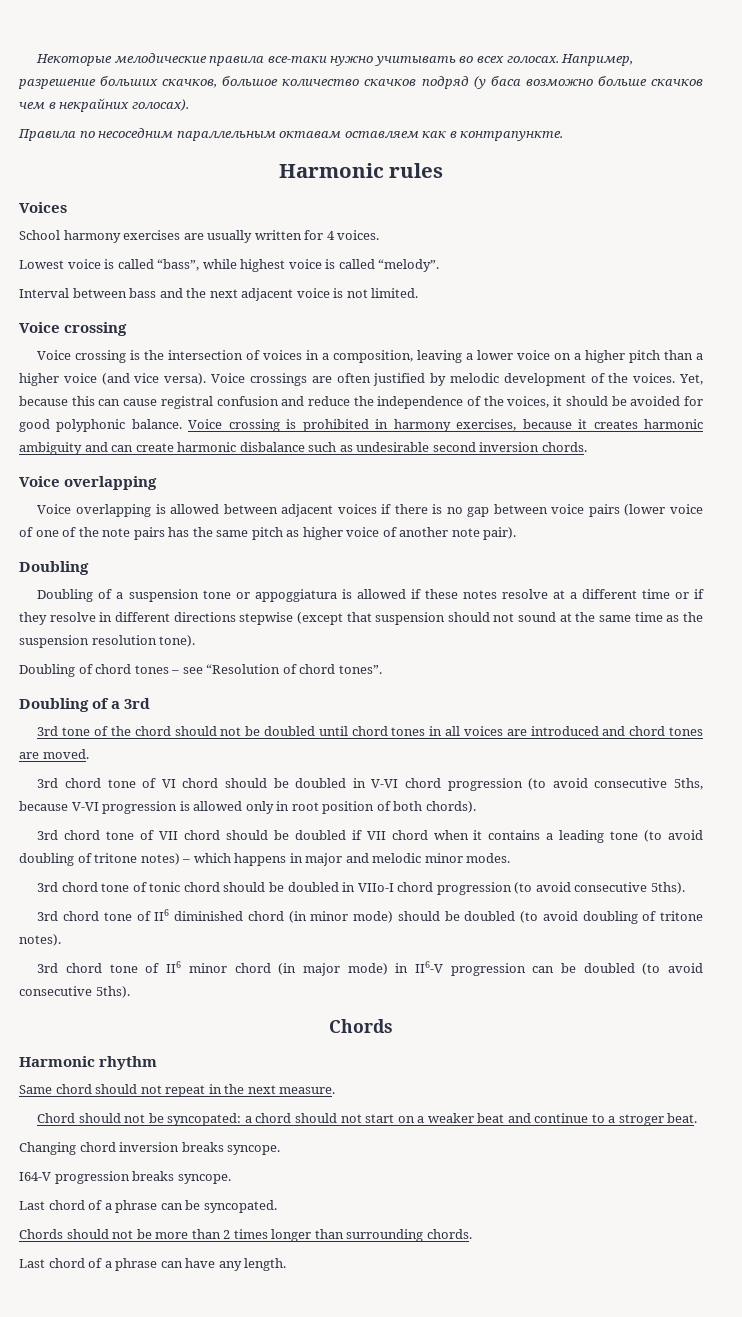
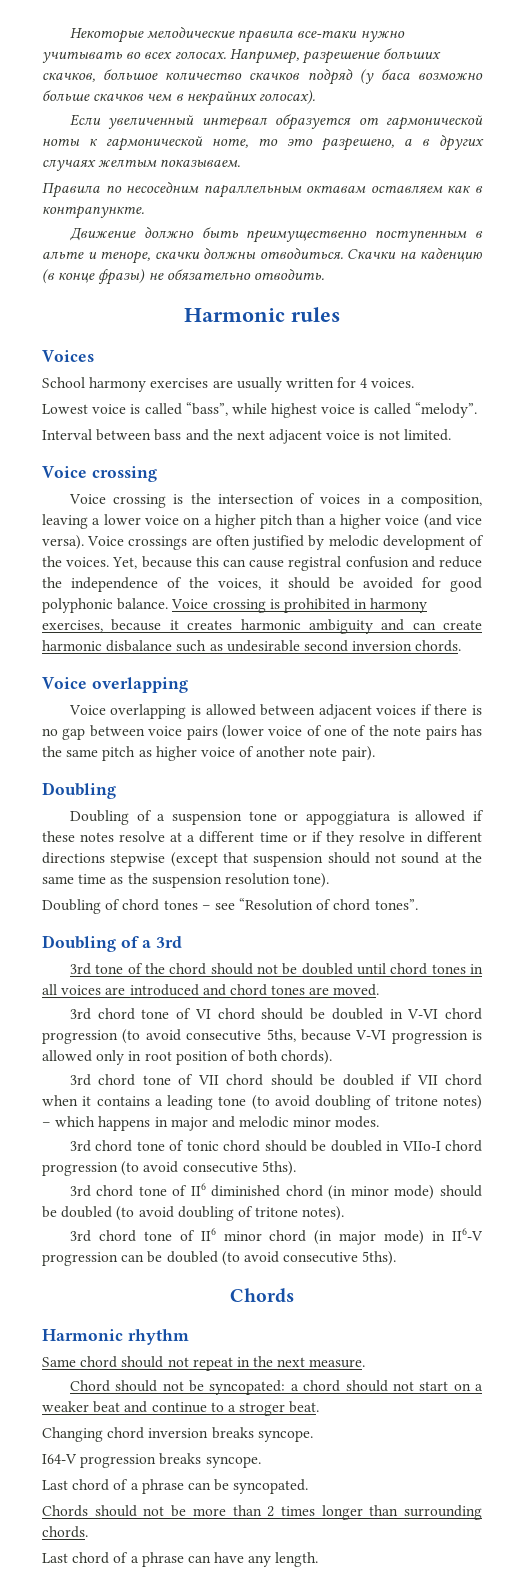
(189, 105) none -> [69,114,483,130] [42,134,484,151] [42,159,241,171] // Если увеличенный интервал образуется от гармонической ноты к гармонической ноте, то это разрешено, а в других случаях желтым показываем.
(564, 136) none -> [69,226,483,243] [42,247,482,264] [42,268,324,285] // Движение должно быть преимущественно поступенным в альте и теноре, скачки должны отводиться. Скачки на каденцию (в конце фразы) не обязательно отводить.

